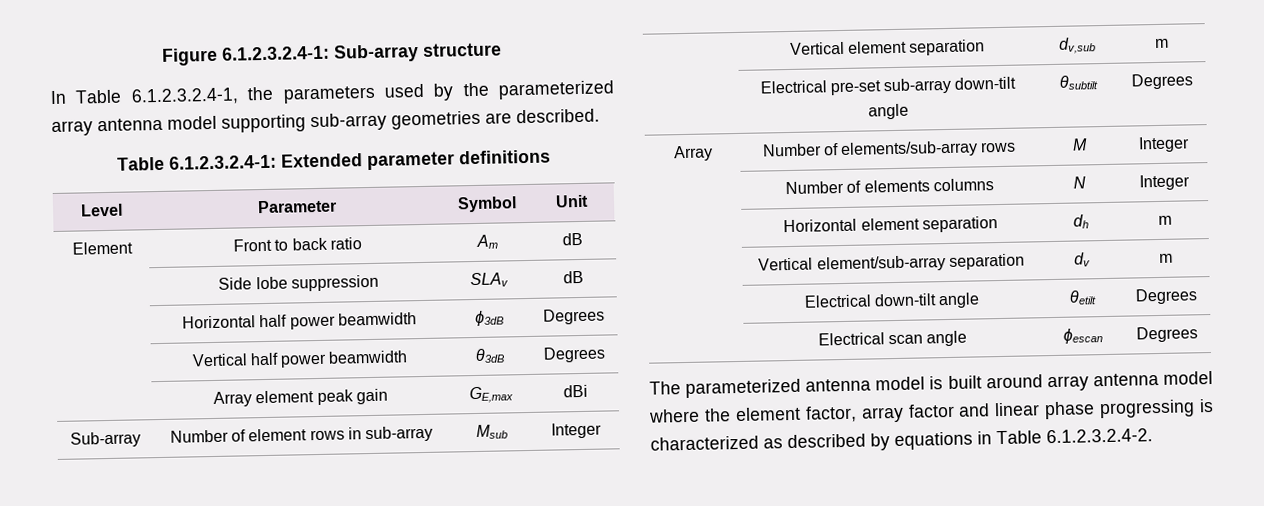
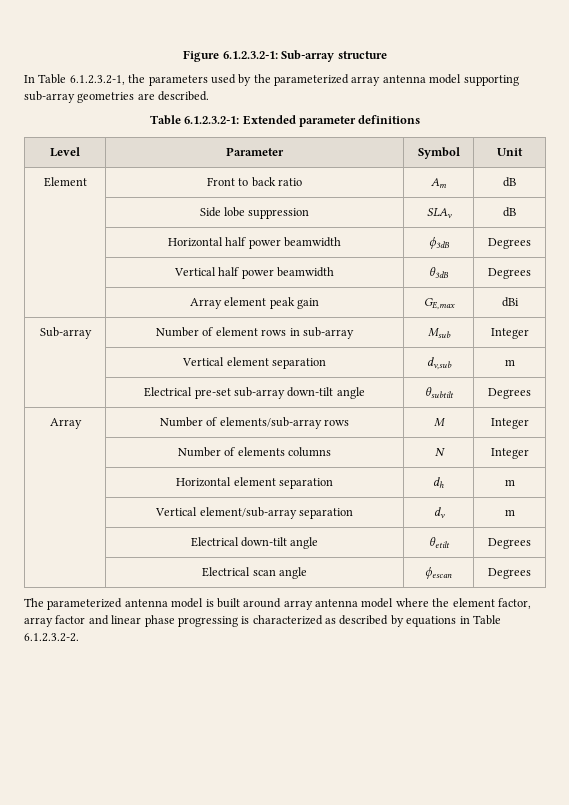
[222,45,330,61] 6.1.2.3.2.4-1: -> [222,51,278,59] 6.1.2.3.2-1:
[130,87,239,106] 6.1.2.3.2.4-1, -> [69,75,125,85] 6.1.2.3.2-1,
[169,154,277,170] 6.1.2.3.2.4-1: -> [184,116,240,124] 6.1.2.3.2-1:
[1046,428,1153,444] 6.1.2.3.2.4-2. -> [24,633,79,642] 6.1.2.3.2-2.

